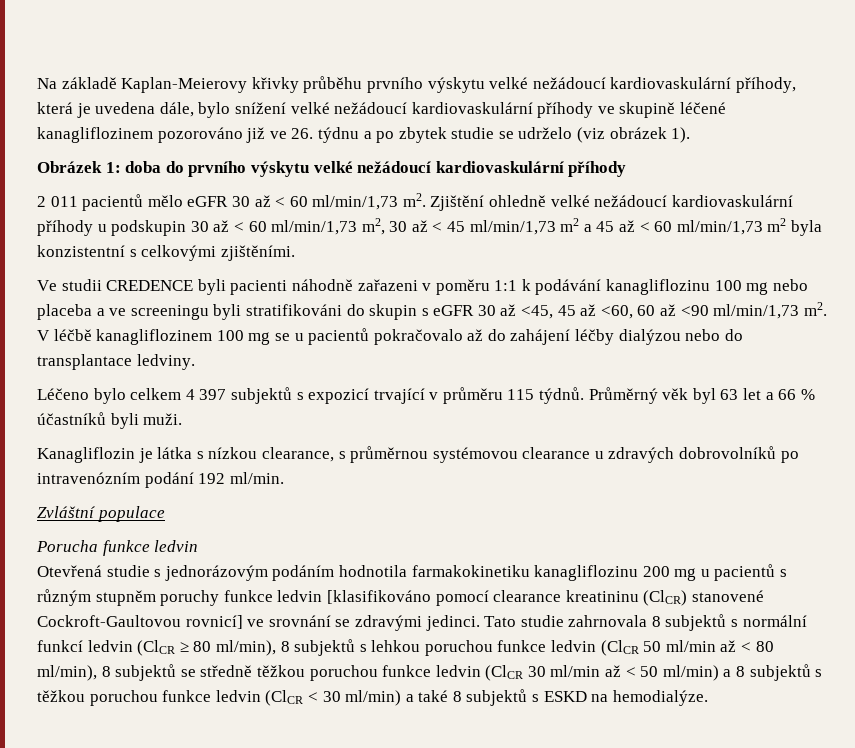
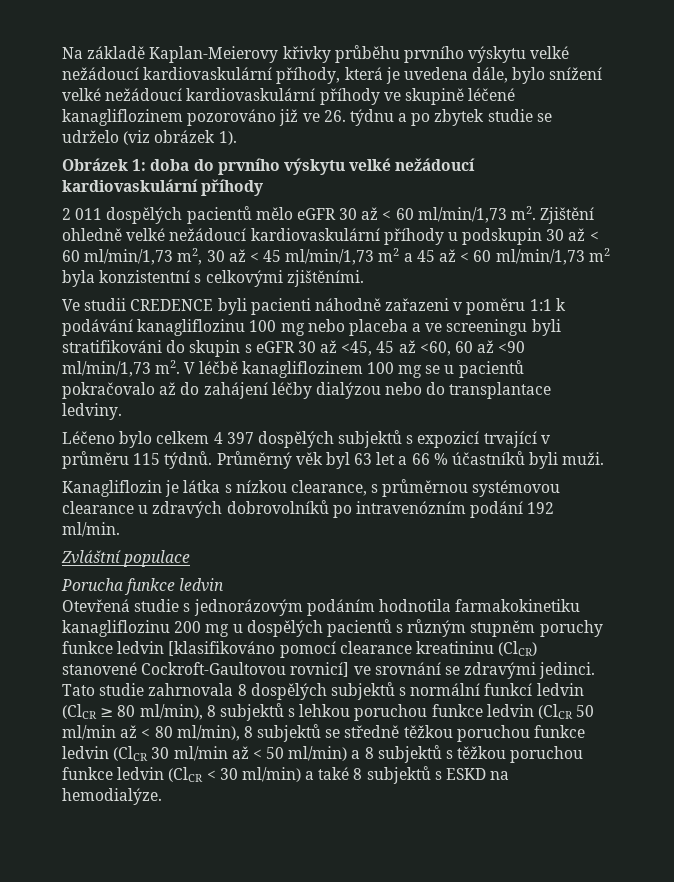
(78, 201) none -> [106,207,183,224] dospělých
(227, 394) none -> [257,431,334,448] dospělých
(710, 573) none -> [246,620,323,637] dospělých
(661, 621) none -> [250,683,327,700] dospělých

